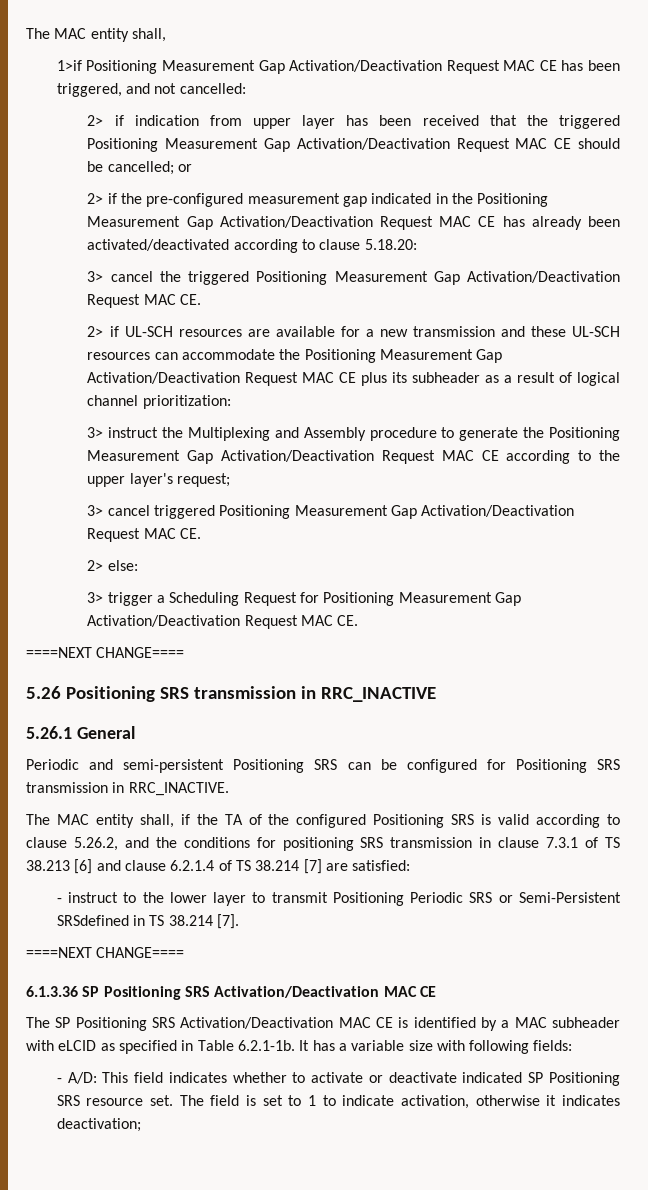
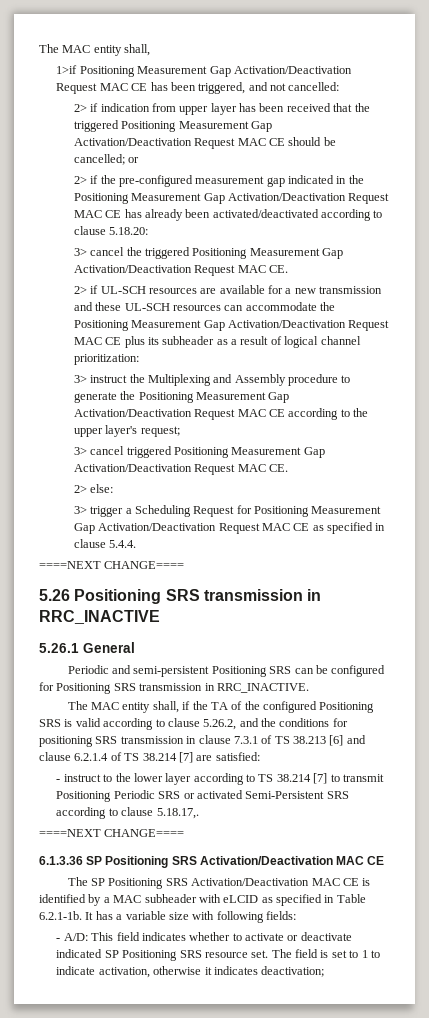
[337,615,359,626] CE. -> [293,522,386,534] [73,539,137,548] CE as specified in clause 5.4.4.
(247, 899) none -> [193,773,328,785] according to TS 38.214 [7]
[519,892,621,903] [56,914,240,929] Semi-Persistent SRSdefined in TS 38.214 [7]. -> [196,790,349,799] [56,807,199,819] activated Semi-Persistent SRS according to clause 5.18.17,.

